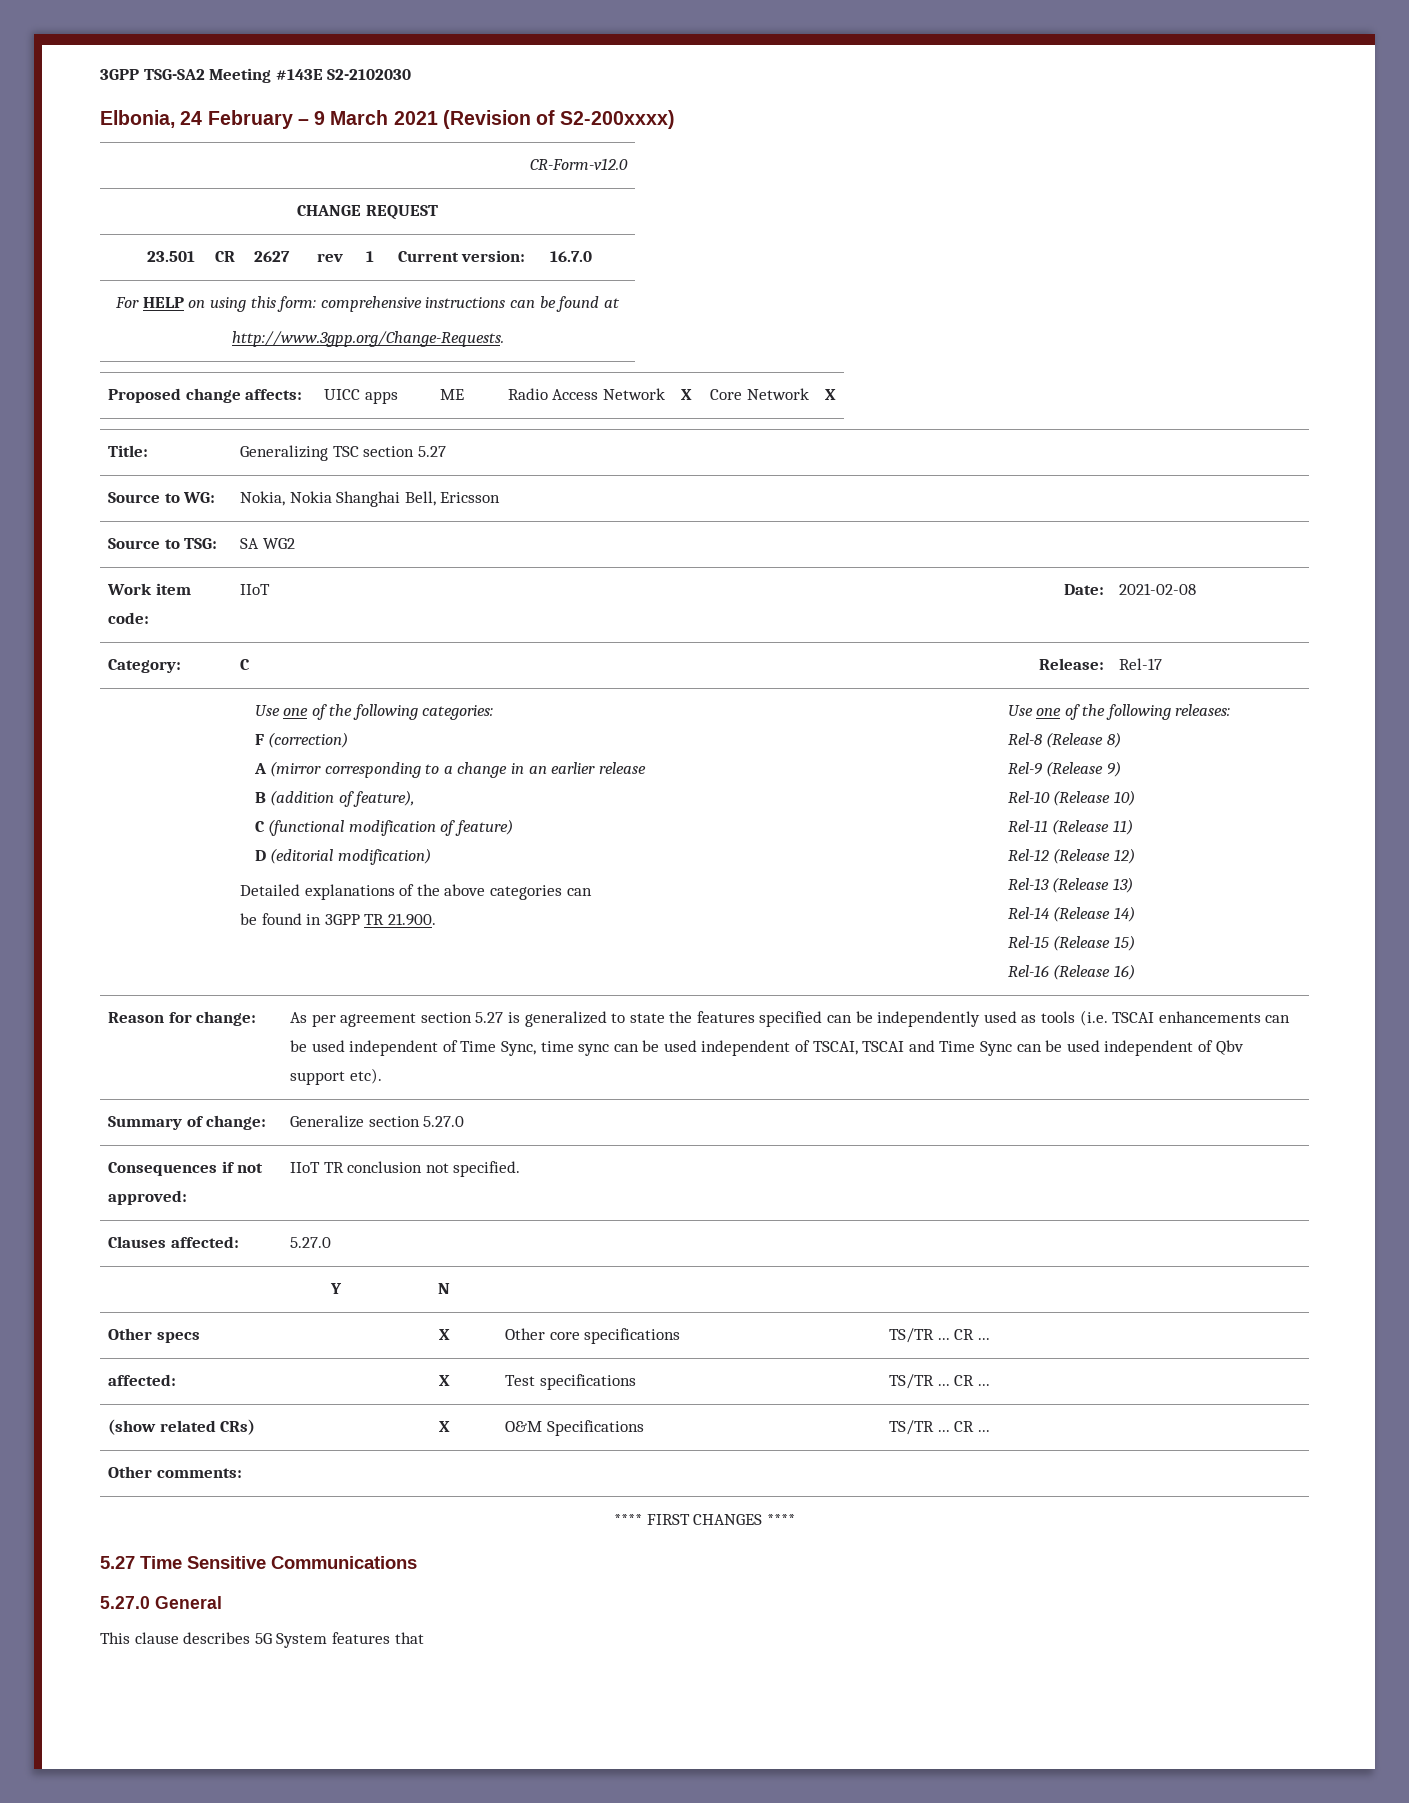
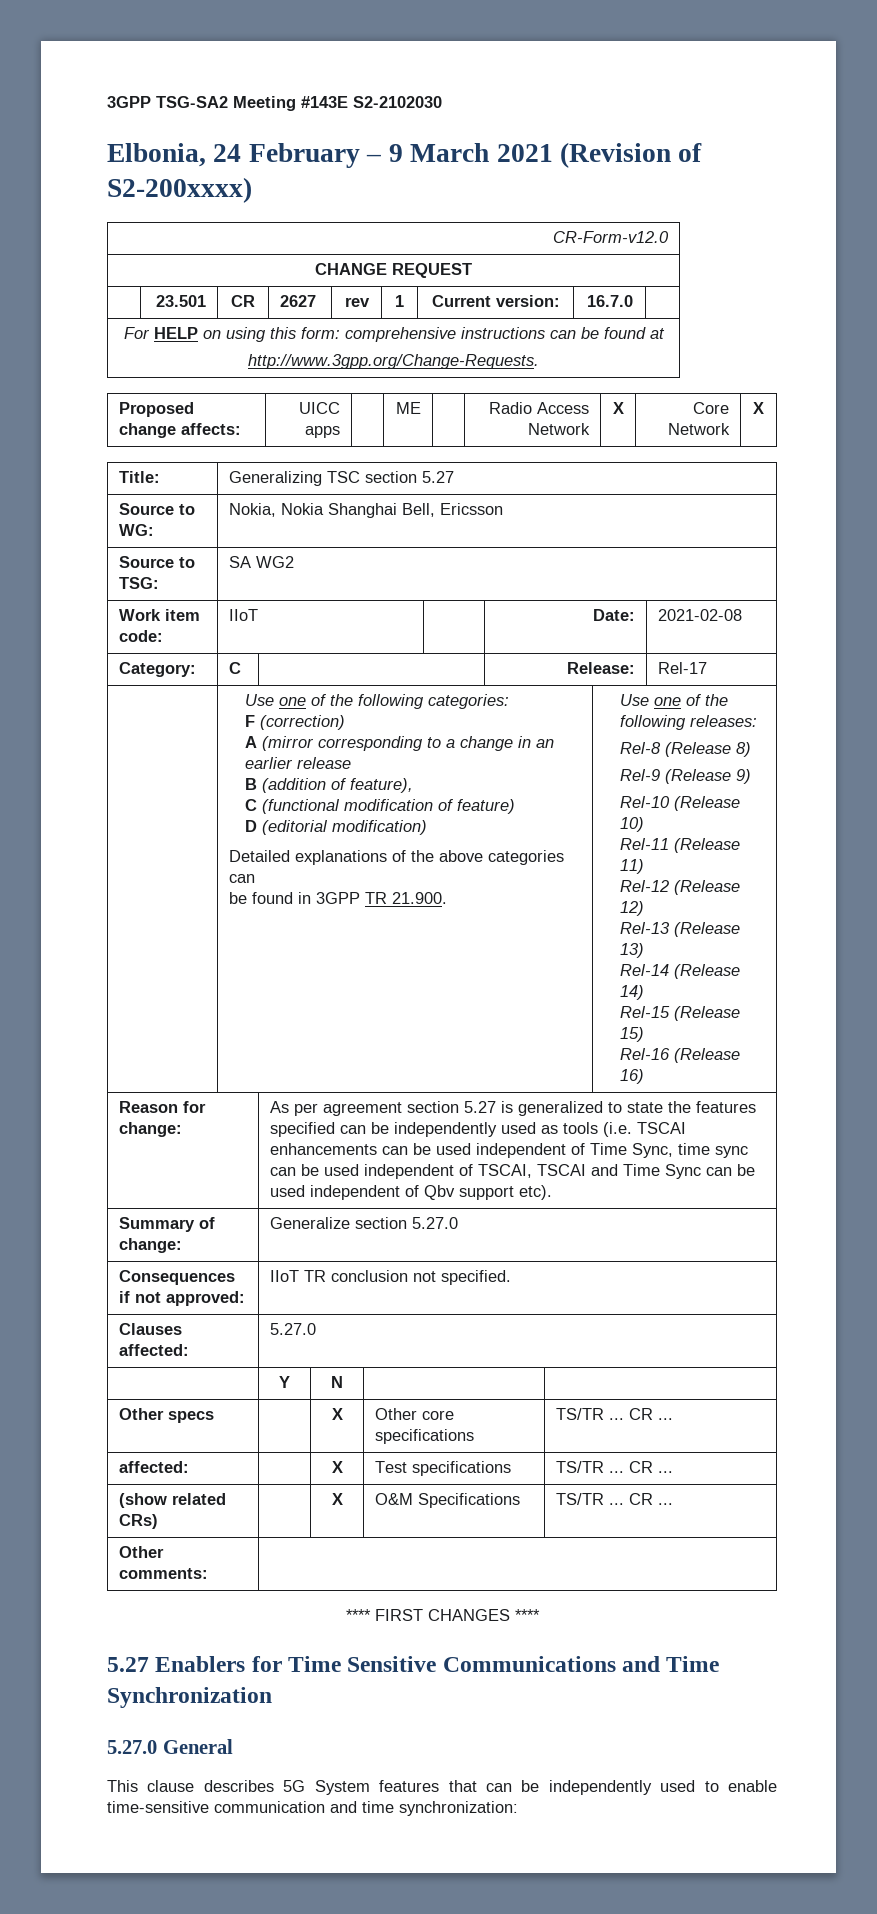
(135, 1562) none -> [155,1656,282,1672] Enablers for
(417, 1562) none -> [622,1656,720,1672] [107,1687,272,1708] and Time Synchronization
(424, 1638) none -> [485,1780,777,1795] [107,1801,518,1816] can be independently used to enable time-sensitive communication and time synchronization:

